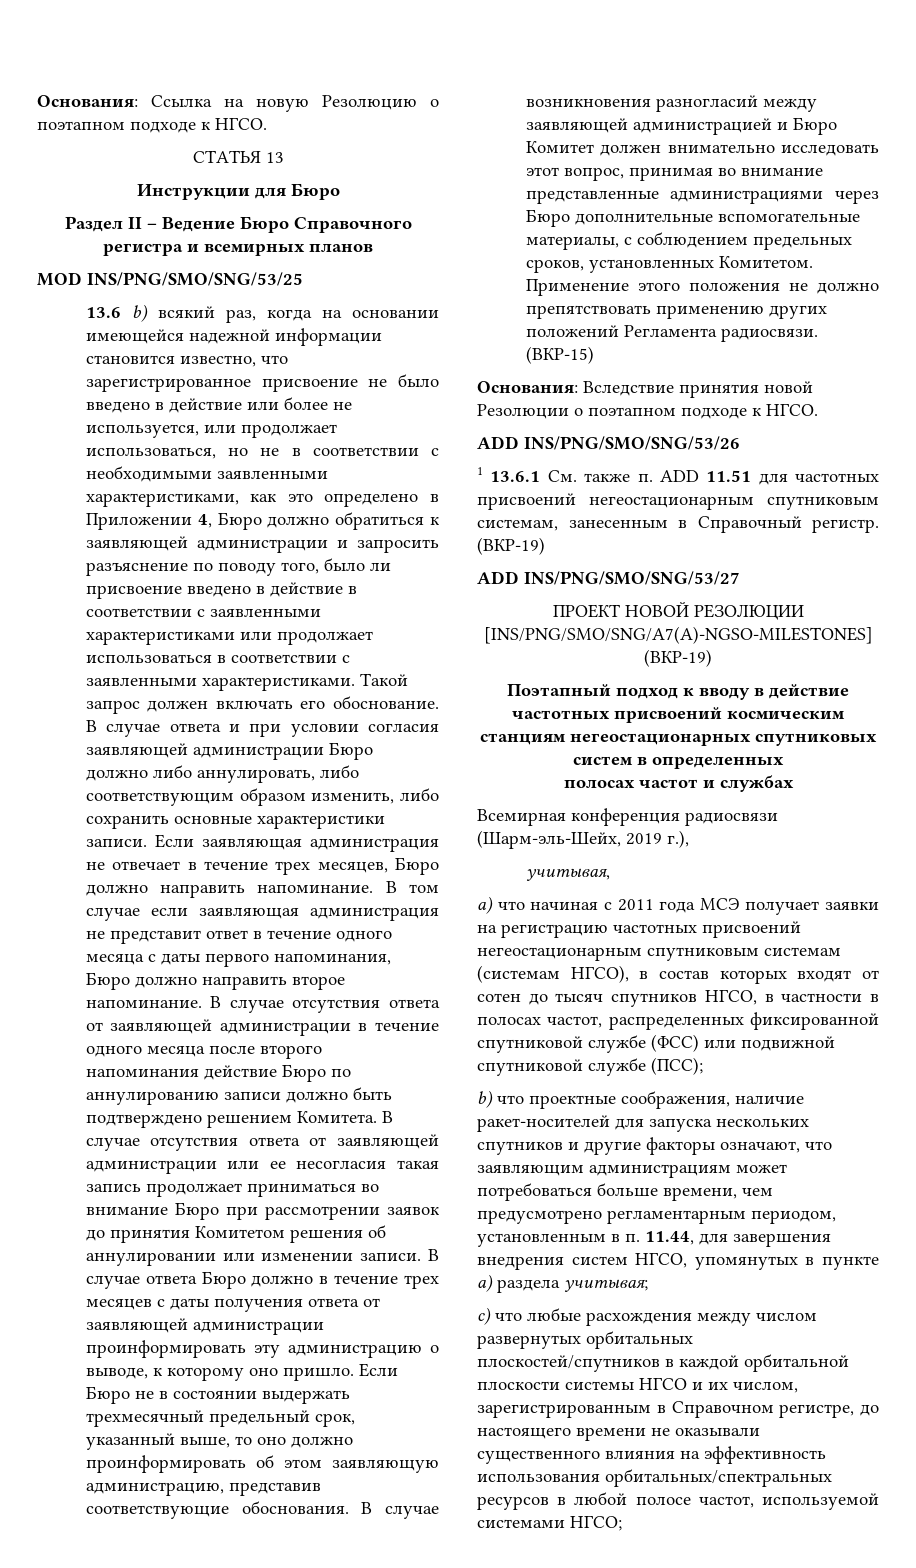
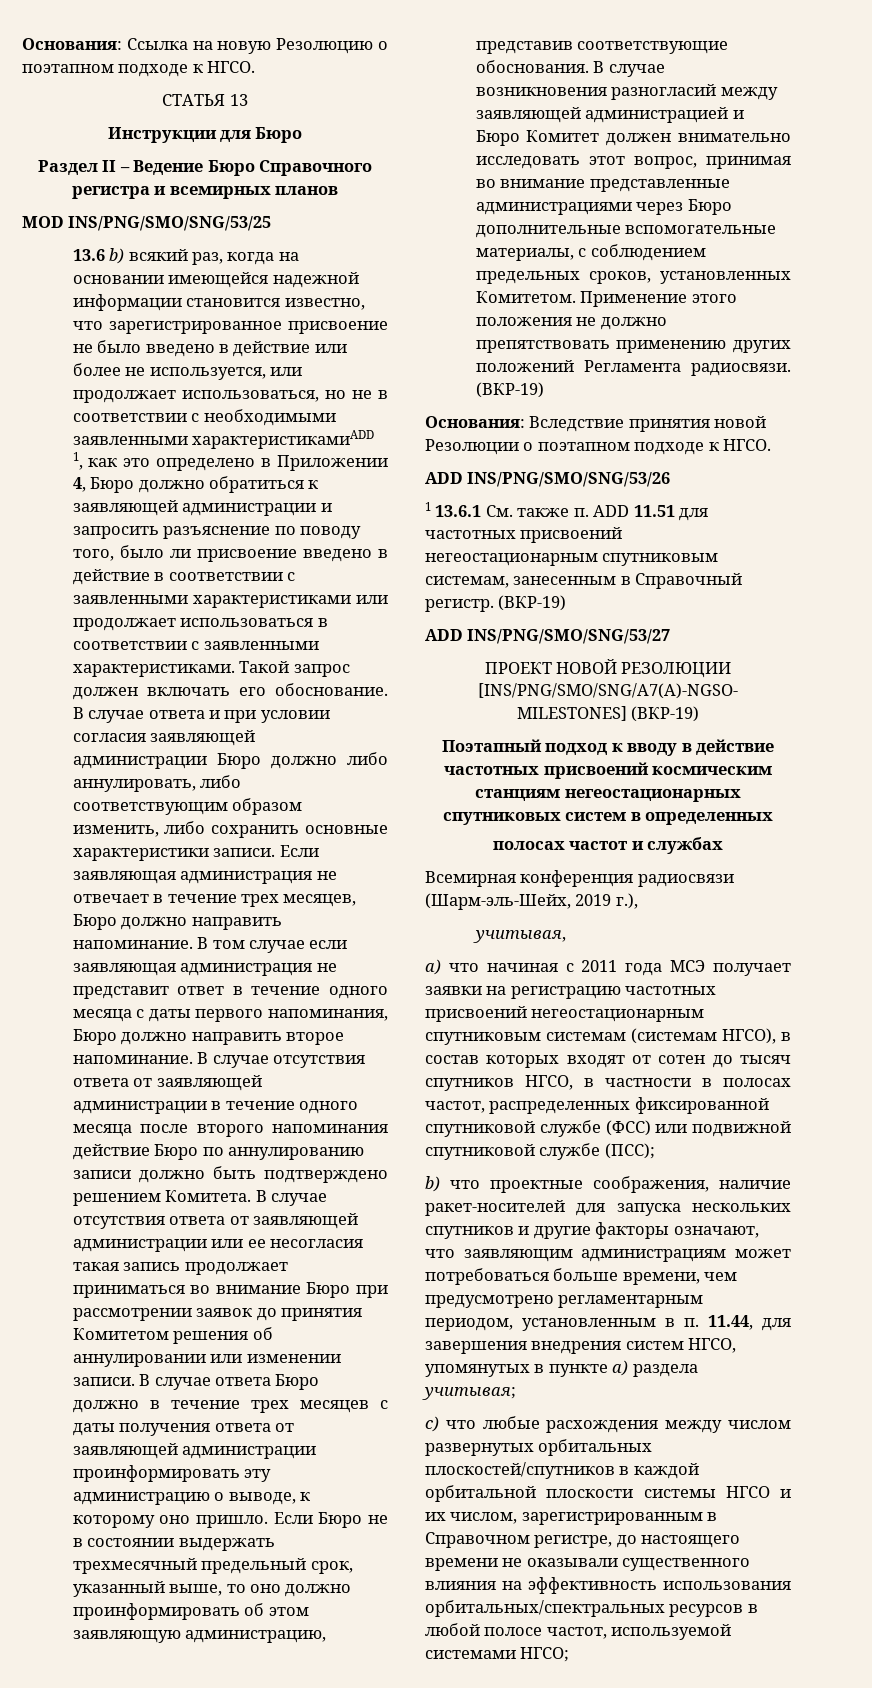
[85,493,239,507] характеристиками, -> [192,430,375,449] [72,452,83,470] характеристикамиADD 1,
[525,346,594,364] (ВКР-15) -> [475,382,544,398] (ВКР-19)

